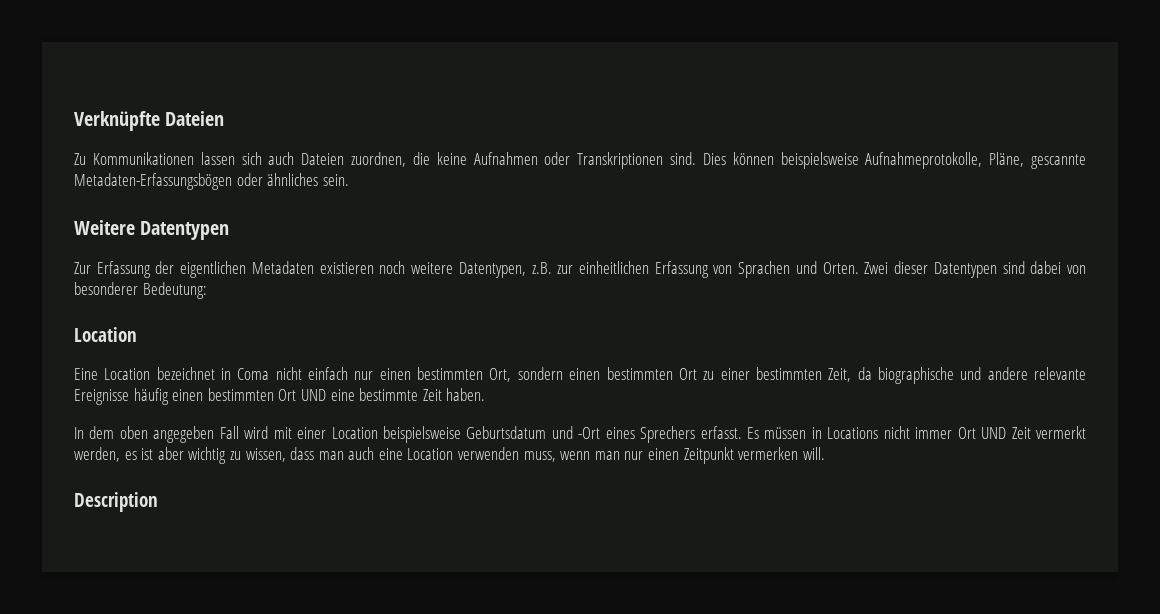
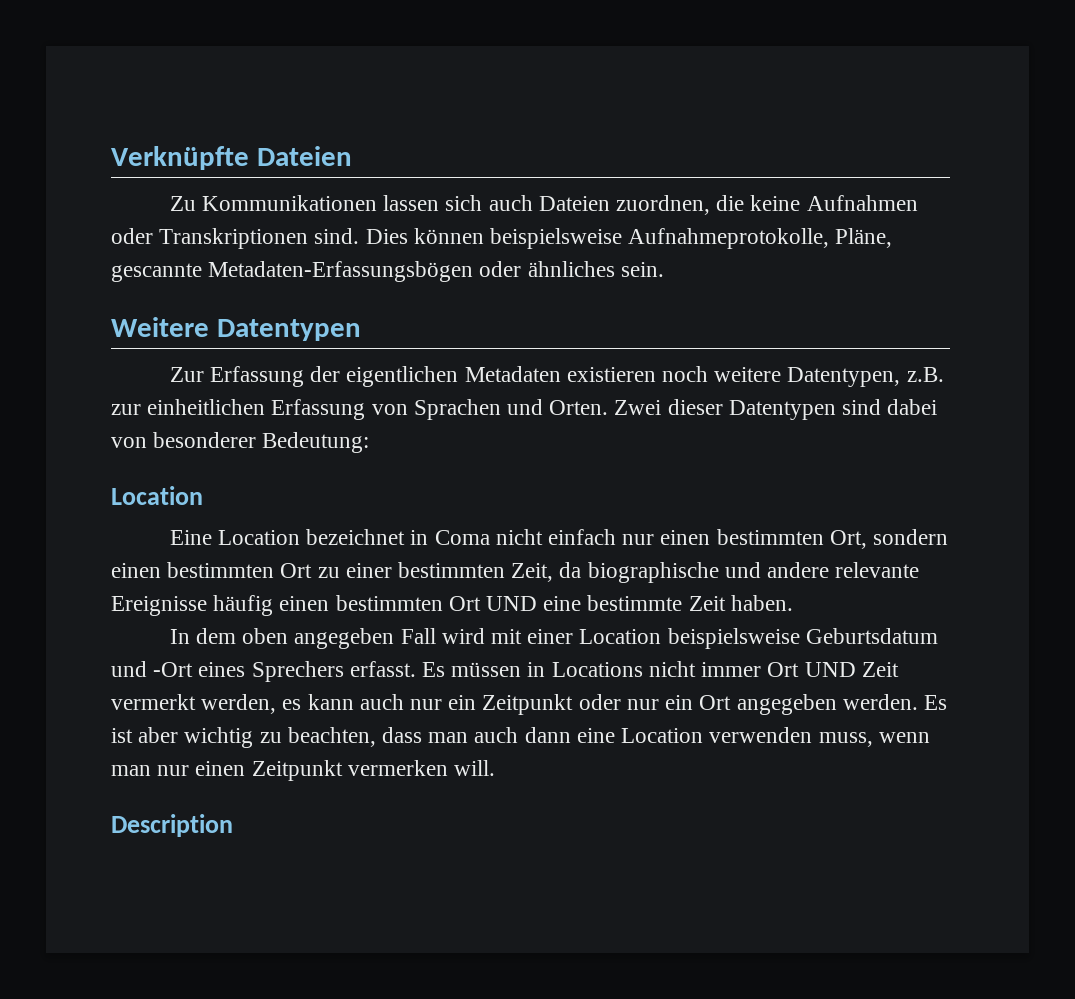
(137, 455) none -> [307,694,947,715] kann auch nur ein Zeitpunkt oder nur ein Ort angegeben werden. Es
[245,448,286,462] wissen, -> [287,727,376,747] beachten,
(375, 453) none -> [524,727,571,743] dann

